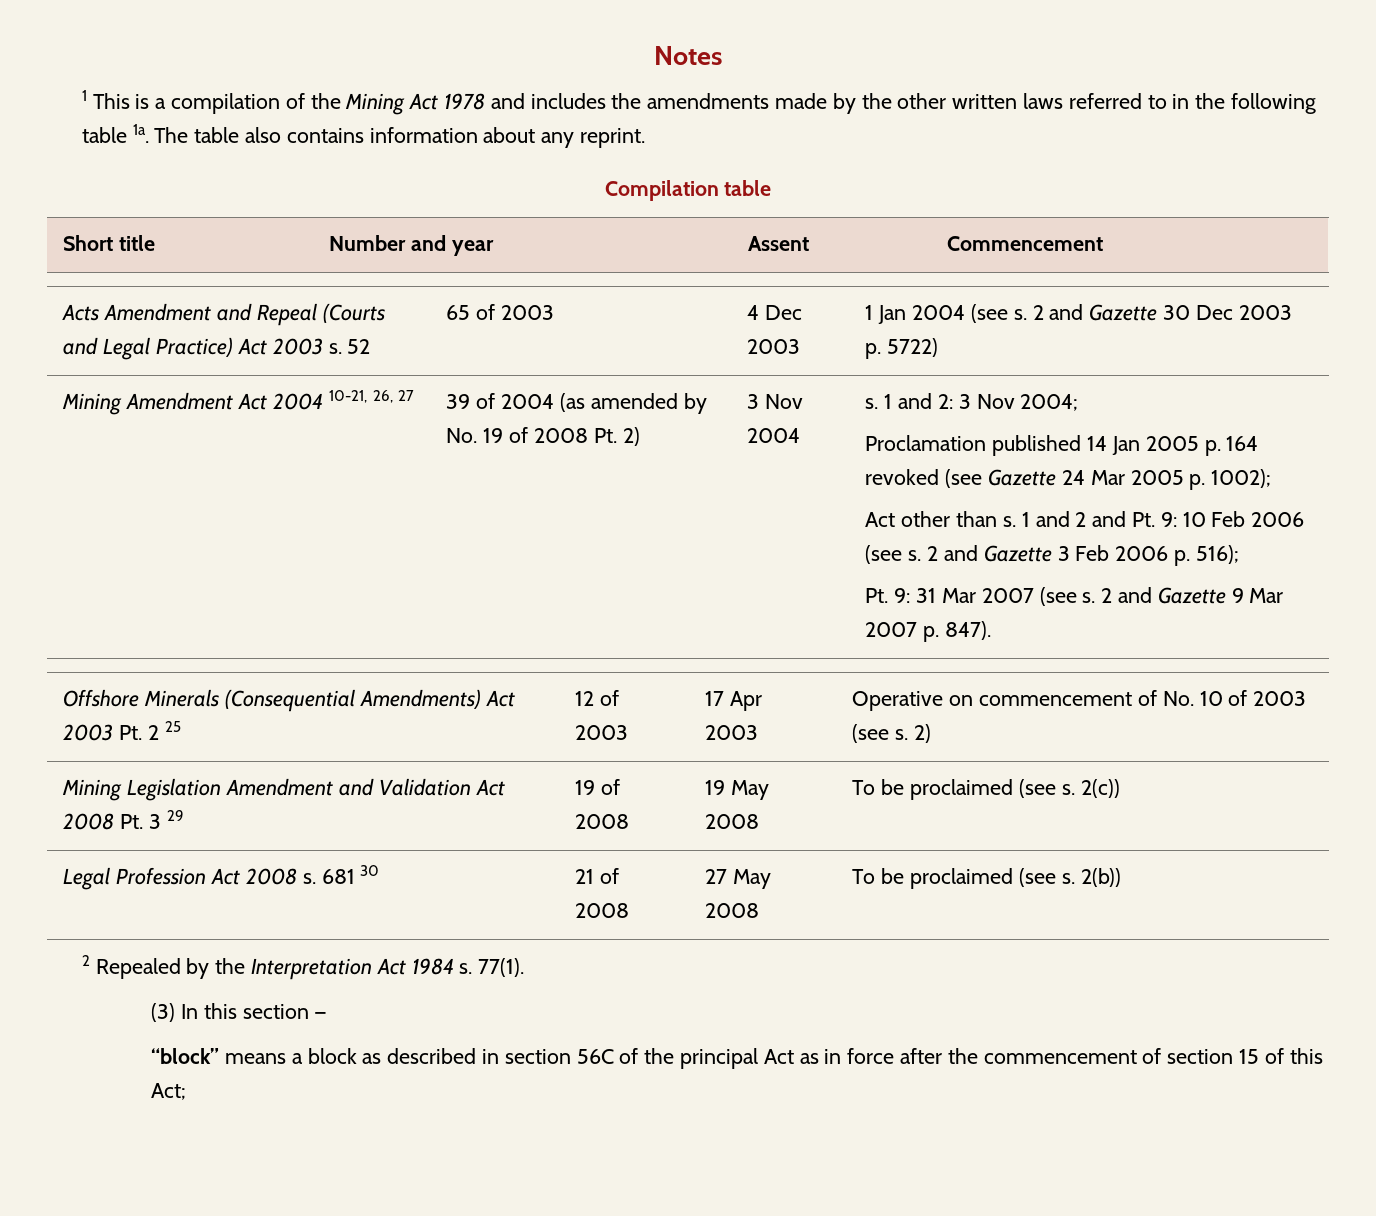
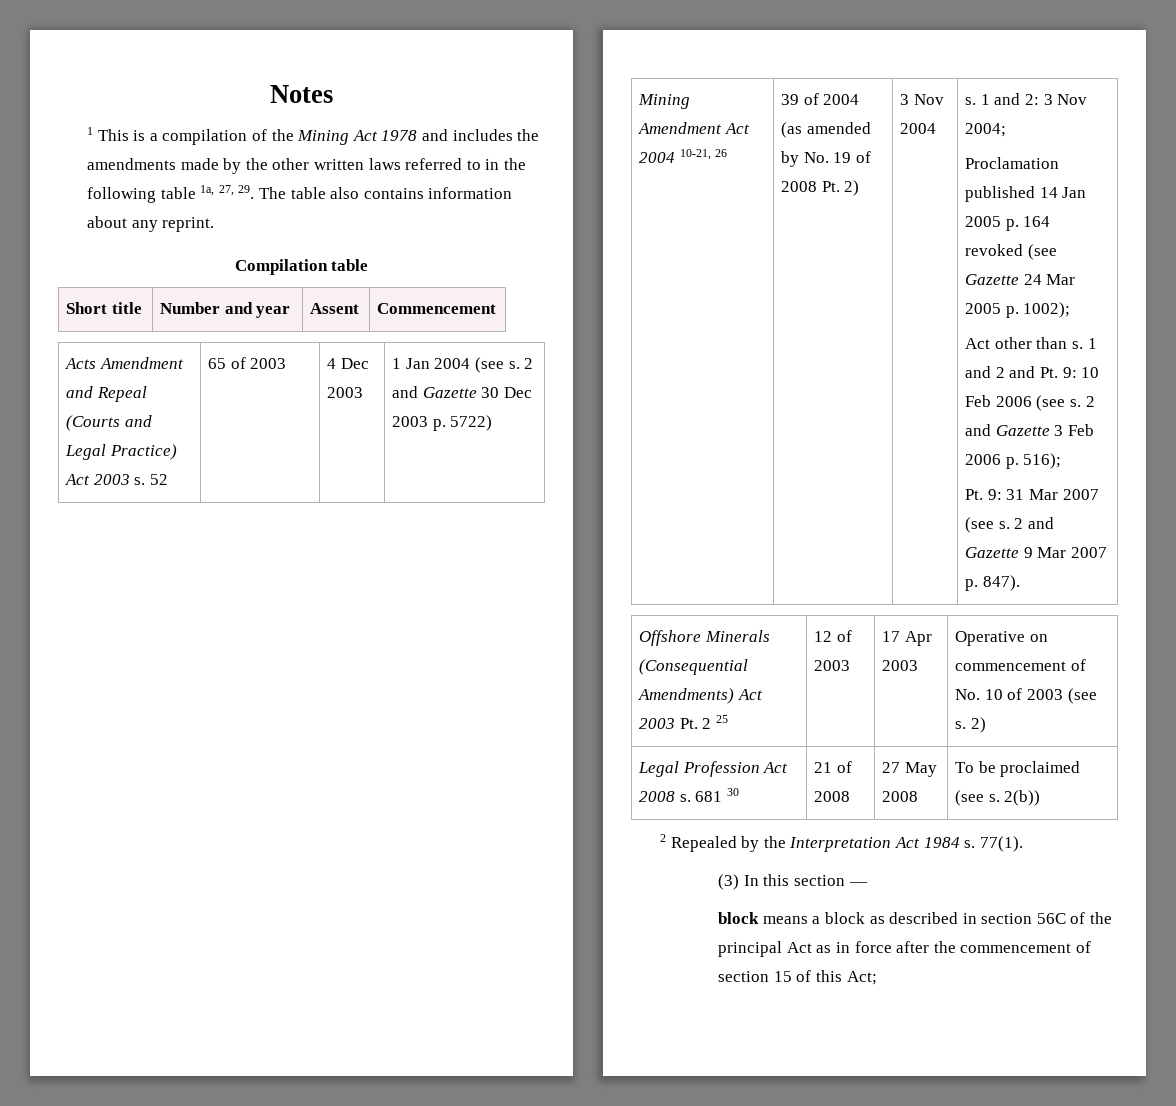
[132,124,149,143] 1a. -> [200,185,255,199] 1a, 27, 29.
[372,390,415,403] 26, 27 -> [715,149,728,157] 26
[62,778,505,801] [63,810,184,830] [575,779,621,795] [575,814,630,829] [705,780,770,800] [705,814,760,829] [852,779,1120,800] // Mining Legislation Amendment and Validation Act 2008 Pt. 3 29 | 19 of 2008 | 19 May 2008 | To be proclaimed (see s. 2(c)) -> (986, 725) none
[151,1048,220,1064] “block” -> [718,912,760,924] block

